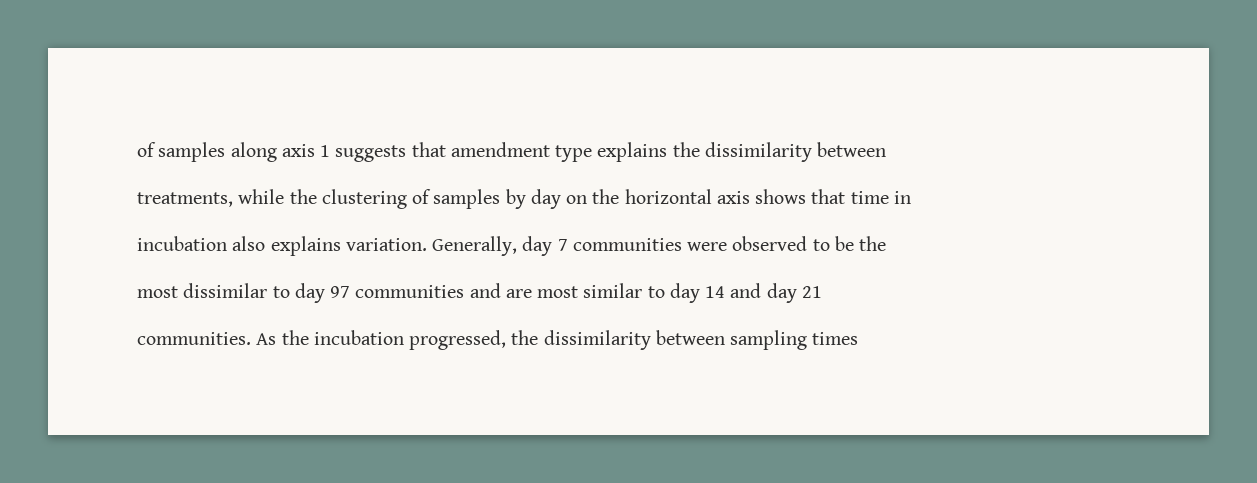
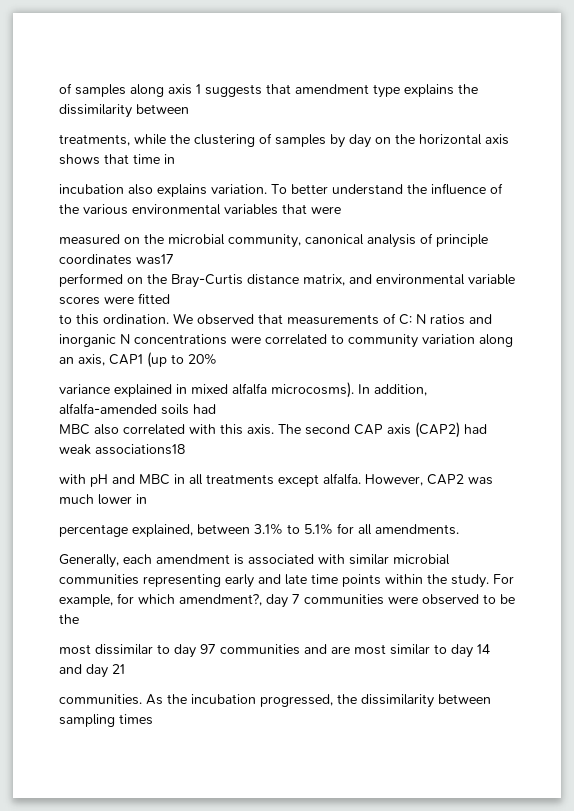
[432,236,518,256] Generally, -> [271,183,503,195] [59,204,341,215] [59,233,488,248] [59,254,174,265] [59,273,515,288] [59,293,170,305] [59,313,492,325] [59,334,513,348] [59,352,217,368] [59,382,427,398] [59,403,216,415] [59,422,487,438] [59,444,185,455] [59,473,493,487] [59,494,147,505] [59,523,459,537] [59,554,450,568] [59,574,514,588] [59,593,262,607] To better understand the influence of the various environmental variables that were // measured on the microbial community, canonical analysis of principle coordinates was17 // performed on the Bray-Curtis distance matrix, and environmental variable scores were fitted // to this ordination. We observed that measurements of C: N ratios and inorganic N concentrations were correlated to community variation along an axis, CAP1 (up to 20% // variance explained in mixed alfalfa microcosms). In addition, alfalfa-amended soils had // MBC also correlated with this axis. The second CAP axis (CAP2) had weak associations18 // with pH and MBC in all treatments except alfalfa. However, CAP2 was much lower in // percentage explained, between 3.1% to 5.1% for all amendments. // Generally, each amendment is associated with similar microbial communities representing early and late time points within the study. For example, for which amendment?,

